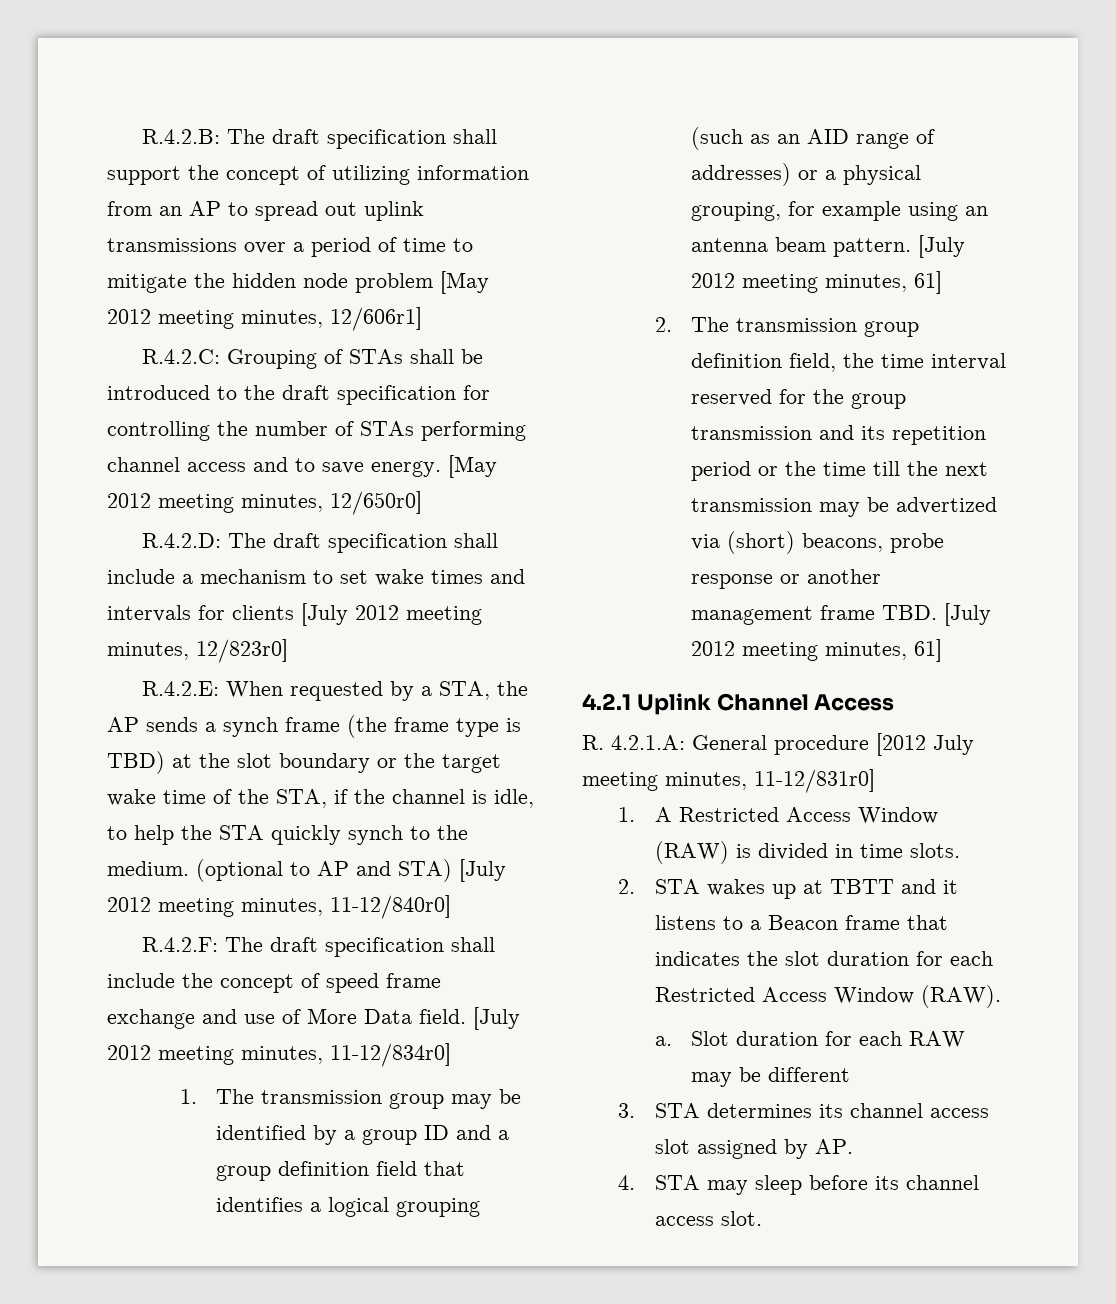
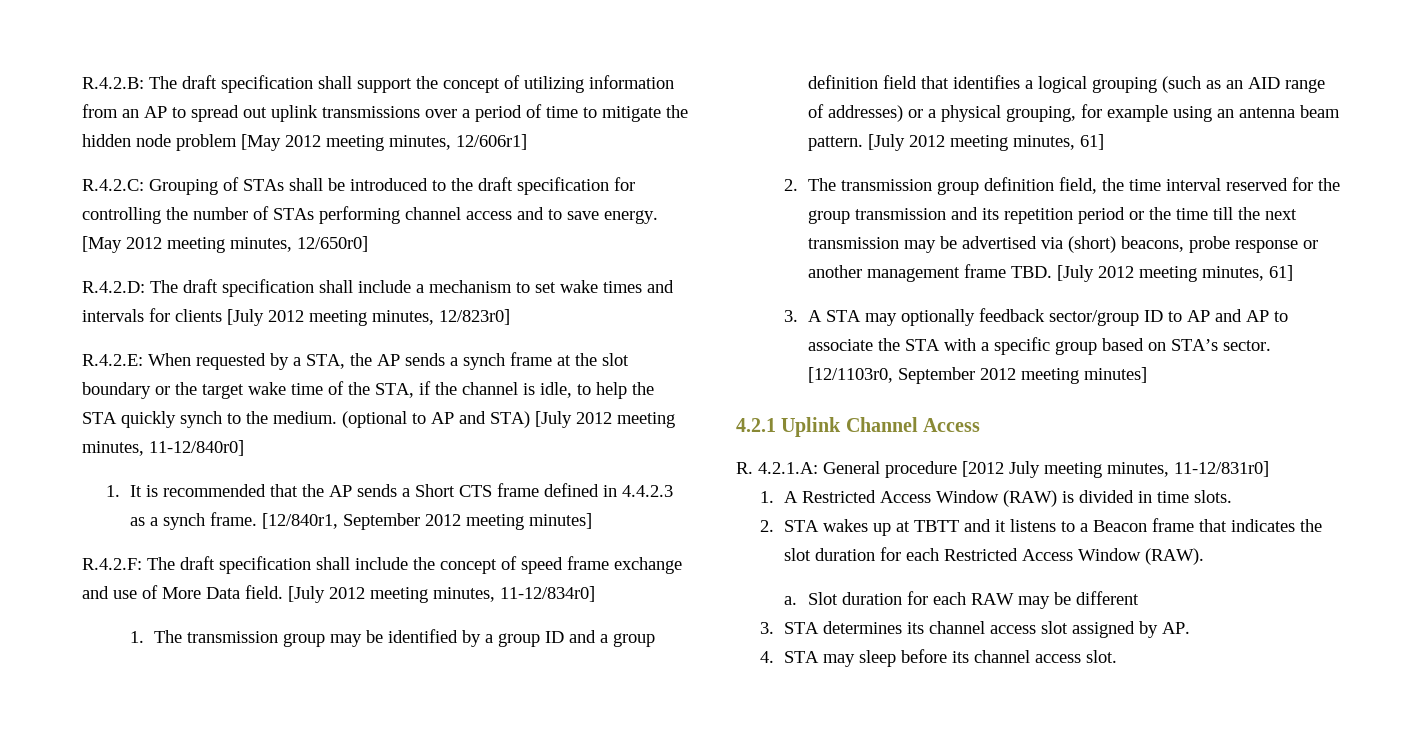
[347,715,521,738] [107,751,165,774] (the frame type is TBD) -> (552, 359) none
(451, 907) none -> [105,483,673,497] [129,512,592,530] // 1. It is recommended that the AP sends a Short CTS frame defined in 4.4.2.3 as a synch frame. [12/840r1, September 2012 meeting minutes]
[896,497,998,514] advertized -> [961,236,1037,249] advertised
(943, 650) none -> [783,308,1288,326] [807,337,1271,355] [807,367,1147,384] // 3. A STA may optionally feedback sector/group ID to AP and AP to associate the STA with a specific group based on STA’s sector. [12/1103r0, September 2012 meeting minutes]

